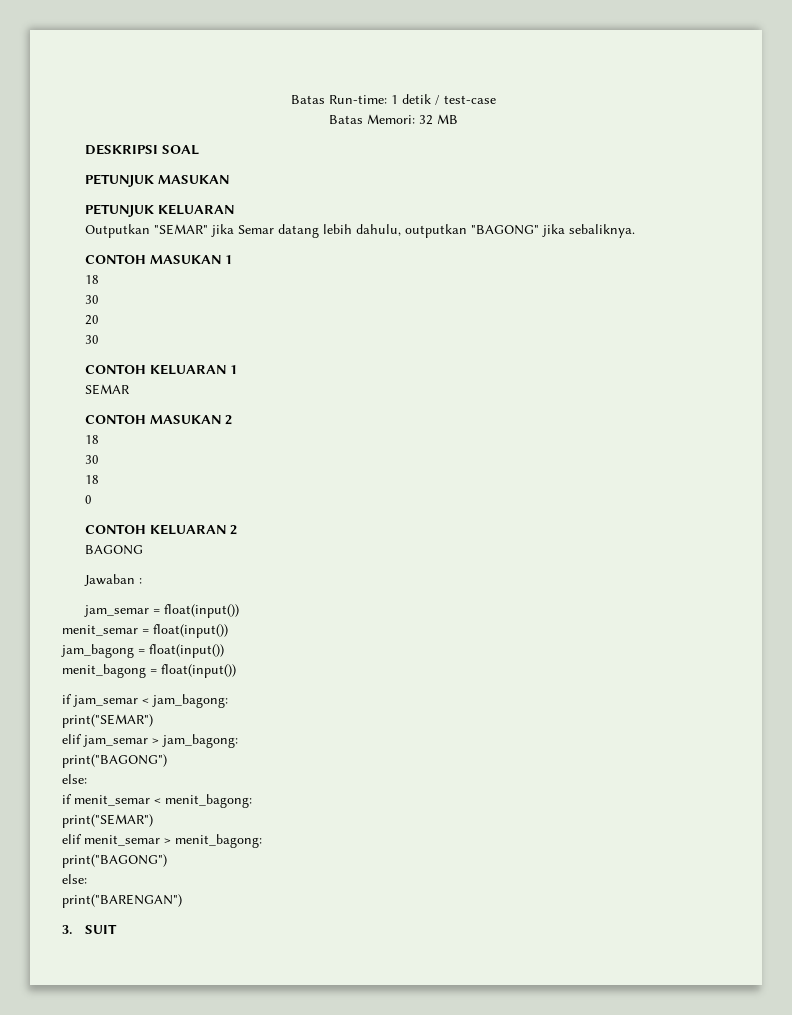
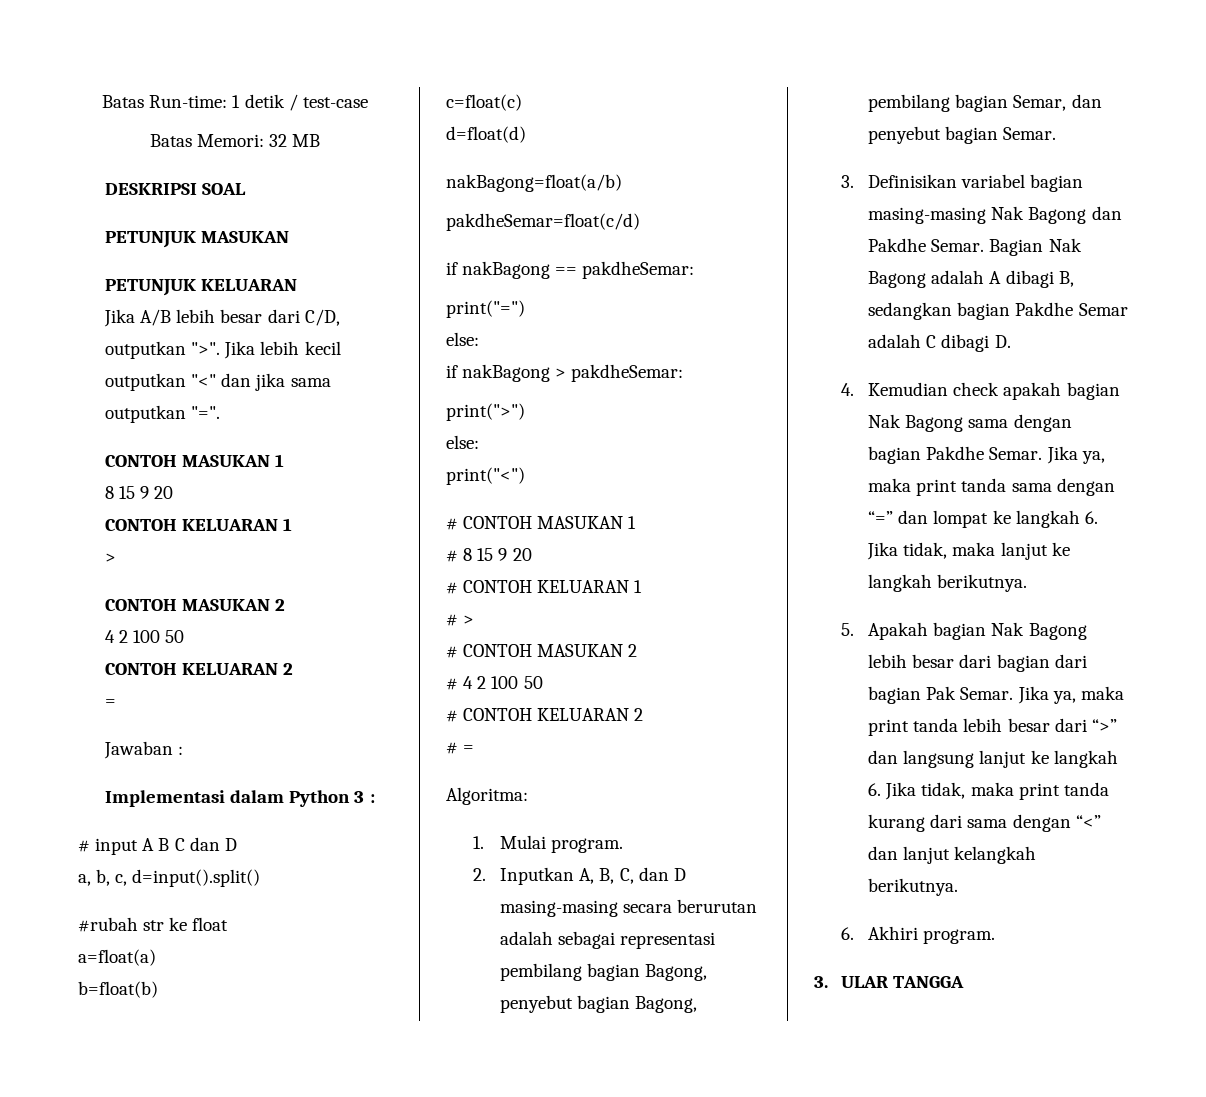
[85,224,636,238] [85,254,233,264] [85,275,100,284] [85,295,100,304] [85,315,100,325] [85,335,100,344] [85,364,238,375] [85,384,131,395] [85,414,233,425] [85,435,100,444] [85,455,100,464] [85,475,100,484] [85,495,93,504] [85,524,238,535] [85,545,144,555] Outputkan "SEMAR" jika Semar datang lebih dahulu, outputkan "BAGONG" jika sebaliknya. // CONTOH MASUKAN 1 // 18 // 30 // 20 // 30 // CONTOH KELUARAN 1 // SEMAR // CONTOH MASUKAN 2 // 18 // 30 // 18 // 0 // CONTOH KELUARAN 2 // BAGONG -> [104,309,340,327] [105,341,341,359] [105,373,331,391] [105,405,221,423] [105,454,285,467] [105,486,174,499] [105,518,293,531] [105,553,117,563] [105,599,286,611] [105,630,185,643] [105,663,294,675] [105,699,117,707] Jika A/B lebih besar dari C/D, outputkan ">". Jika lebih kecil outputkan "<" dan jika sama outputkan "=". // CONTOH MASUKAN 1 // 8 15 9 20 // CONTOH KELUARAN 1 // > // CONTOH MASUKAN 2 // 4 2 100 50 // CONTOH KELUARAN 2 // =
[84,604,240,618] [62,624,228,638] [61,644,224,658] [62,664,236,678] [62,694,228,708] [62,714,153,728] [62,734,238,748] [62,754,167,768] [62,774,87,784] [62,794,252,808] [62,814,153,828] [62,834,262,848] [62,854,167,868] [62,874,87,884] [62,894,182,908] [62,924,118,934] jam_semar = float(input()) // menit_semar = float(input()) // jam_bagong = float(input()) // menit_bagong = float(input()) // if jam_semar < jam_bagong: // print("SEMAR") // elif jam_semar > jam_bagong: // print("BAGONG") // else: // if menit_semar < menit_bagong: // print("SEMAR") // elif menit_semar > menit_bagong: // print("BAGONG") // else: // print("BARENGAN") // 3. SUIT -> [105,790,375,807] [78,837,237,855] [78,869,261,887] [78,917,229,932] [78,949,156,966] [78,981,158,998] [446,94,522,111] [446,126,526,143] [446,174,622,192] [446,213,640,231] [446,261,695,279] [446,300,525,318] [446,332,479,346] [446,364,684,382] [446,403,525,421] [446,435,479,449] [446,467,525,485] [446,516,637,530] [446,548,532,562] [446,580,643,594] [446,614,475,626] [446,644,638,658] [446,676,543,690] [446,708,644,722] [446,742,475,754] [446,787,528,805] [473,835,624,853] [473,867,686,885] [500,899,758,917] [500,931,716,949] [500,963,708,981] [500,995,698,1013] [868,94,1102,112] [868,126,1057,144] [841,174,1084,192] [868,206,1122,224] [868,238,1082,256] [868,270,1074,288] [868,302,1128,320] [868,334,1011,352] [841,382,1120,400] [868,414,1072,432] [868,446,1105,464] [868,478,1115,496] [868,510,1098,528] [867,542,1070,560] [868,574,1028,592] [841,622,1087,640] [868,654,1087,672] [868,686,1124,704] [868,718,1117,736] [868,750,1118,768] [868,782,1109,800] [868,814,1101,832] [868,846,1037,864] [868,878,959,896] [841,926,996,944] [814,976,965,988] Implementasi dalam Python 3 : // # input A B C dan D // a, b, c, d=input().split() // #rubah str ke float // a=float(a) // b=float(b) // c=float(c) // d=float(d) // nakBagong=float(a/b) // pakdheSemar=float(c/d) // if nakBagong == pakdheSemar: // print("=") // else: // if nakBagong > pakdheSemar: // print(">") // else: // print("<") // # CONTOH MASUKAN 1 // # 8 15 9 20 // # CONTOH KELUARAN 1 // # > // # CONTOH MASUKAN 2 // # 4 2 100 50 // # CONTOH KELUARAN 2 // # = // Algoritma: // 1. Mulai program. // 2. Inputkan A, B, C, dan D masing-masing secara berurutan adalah sebagai representasi pembilang bagian Bagong, penyebut bagian Bagong, pembilang bagian Semar, dan penyebut bagian Semar. // 3. Definisikan variabel bagian masing-masing Nak Bagong dan Pakdhe Semar. Bagian Nak Bagong adalah A dibagi B, sedangkan bagian Pakdhe Semar adalah C dibagi D. // 4. Kemudian check apakah bagian Nak Bagong sama dengan bagian Pakdhe Semar. Jika ya, maka print tanda sama dengan “=” dan lompat ke langkah 6. Jika tidak, maka lanjut ke langkah berikutnya. // 5. Apakah bagian Nak Bagong lebih besar dari bagian dari bagian Pak Semar. Jika ya, maka print tanda lebih besar dari “>” dan langsung lanjut ke langkah 6. Jika tidak, maka print tanda kurang dari sama dengan “<” dan lanjut kelangkah berikutnya. // 6. Akhiri program. // 3. ULAR TANGGA

